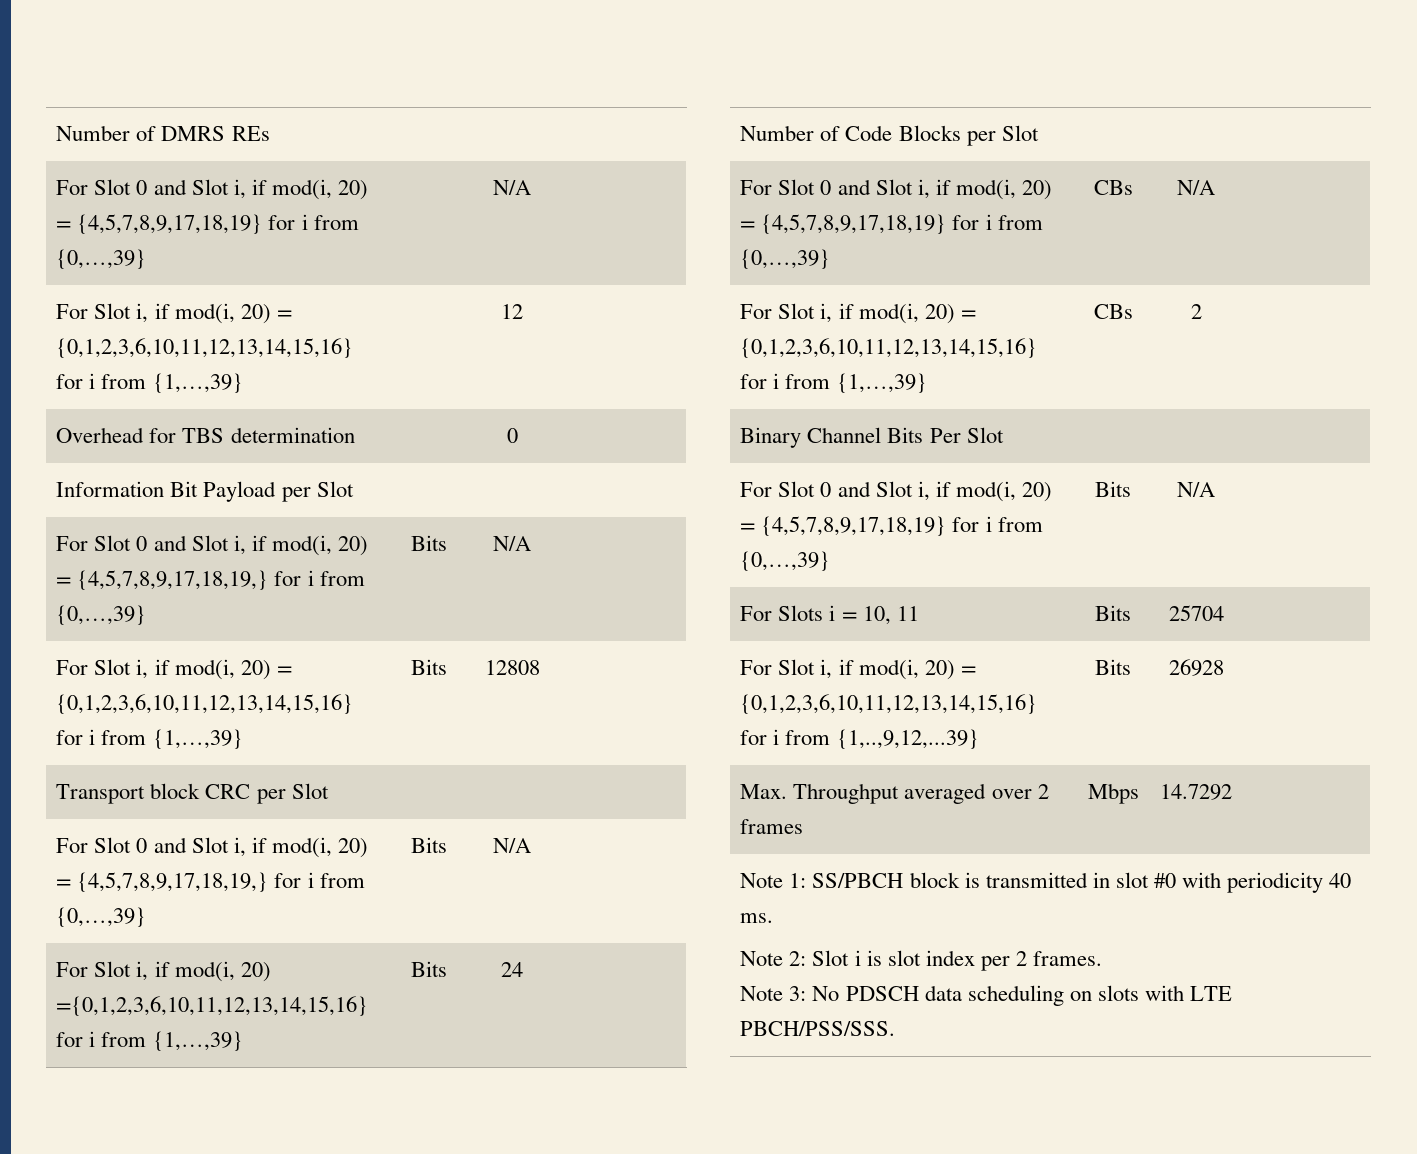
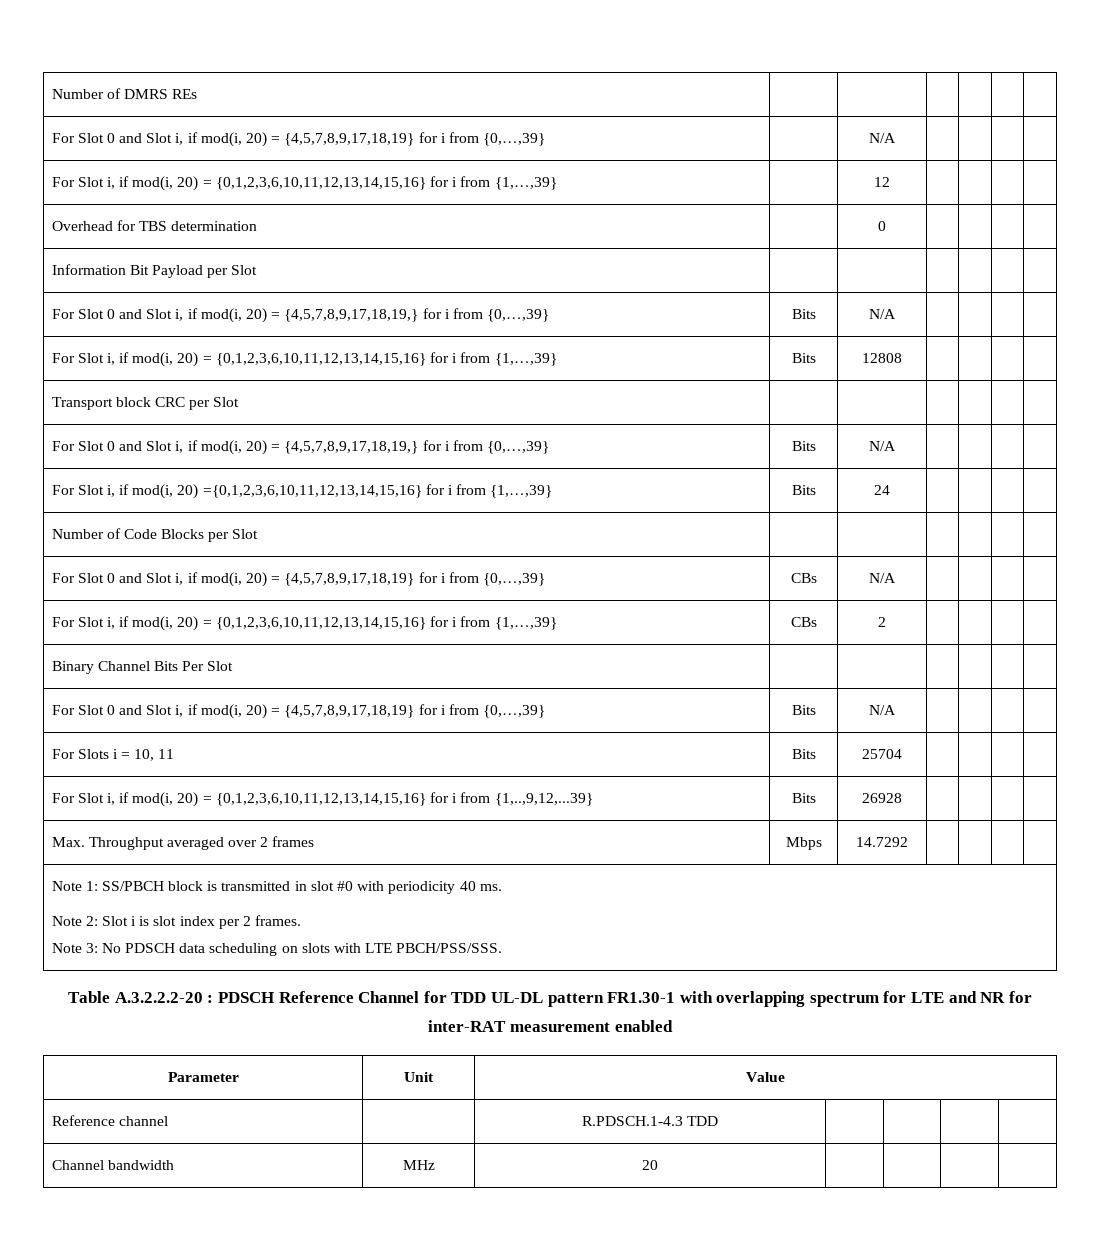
(896, 1028) none -> [68,991,1032,1007] [428,1020,673,1032] [167,1072,239,1082] [404,1072,434,1082] [746,1072,785,1082] [51,1115,168,1126] [581,1116,719,1126] [51,1160,174,1170] [402,1160,435,1170] [642,1160,658,1170] // Table A.3.2.2.2-20 : PDSCH Reference Channel for TDD UL-DL pattern FR1.30-1 with overlapping spectrum for LTE and NR for inter-RAT measurement enabled // Parameter | Unit | Value // Reference channel | | R.PDSCH.1-4.3 TDD | | | | // Channel bandwidth | MHz | 20 | | | |

